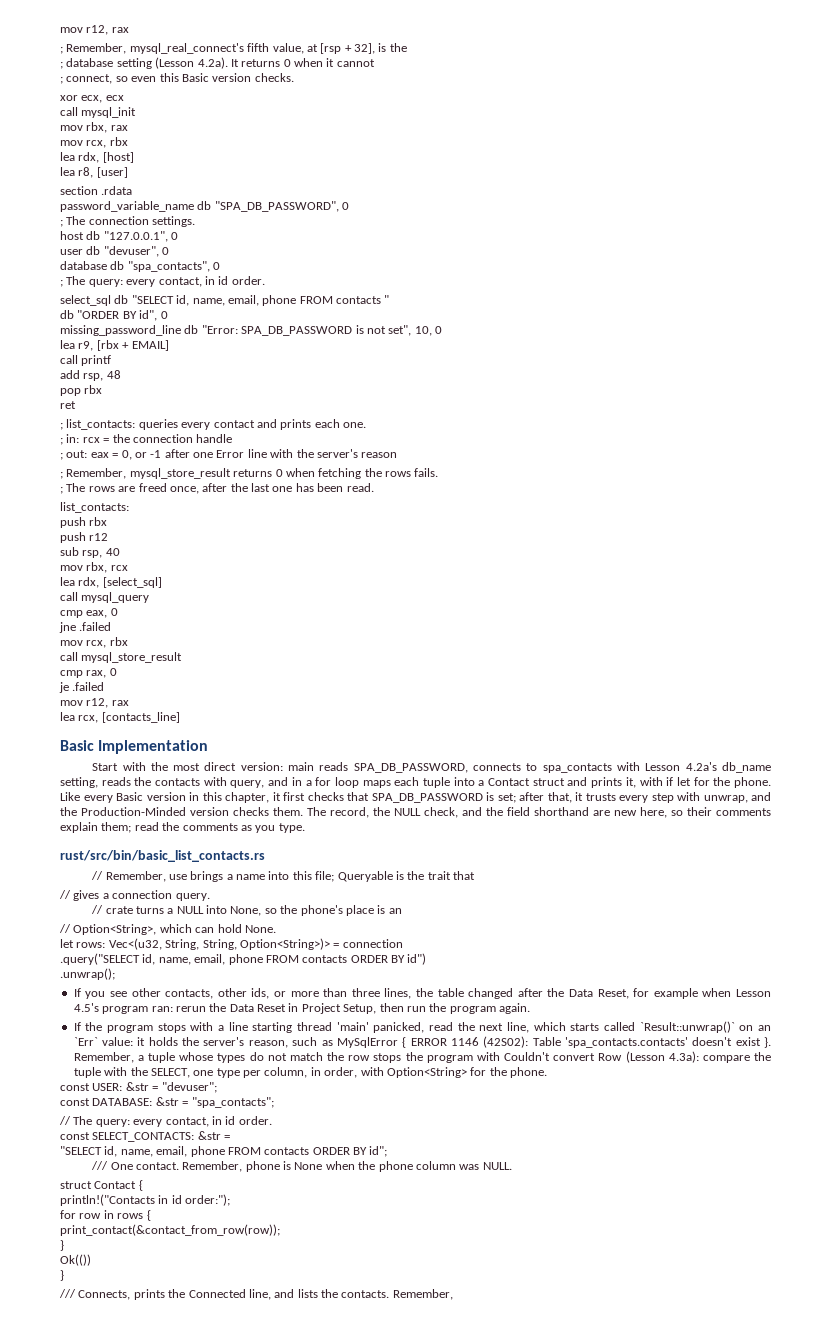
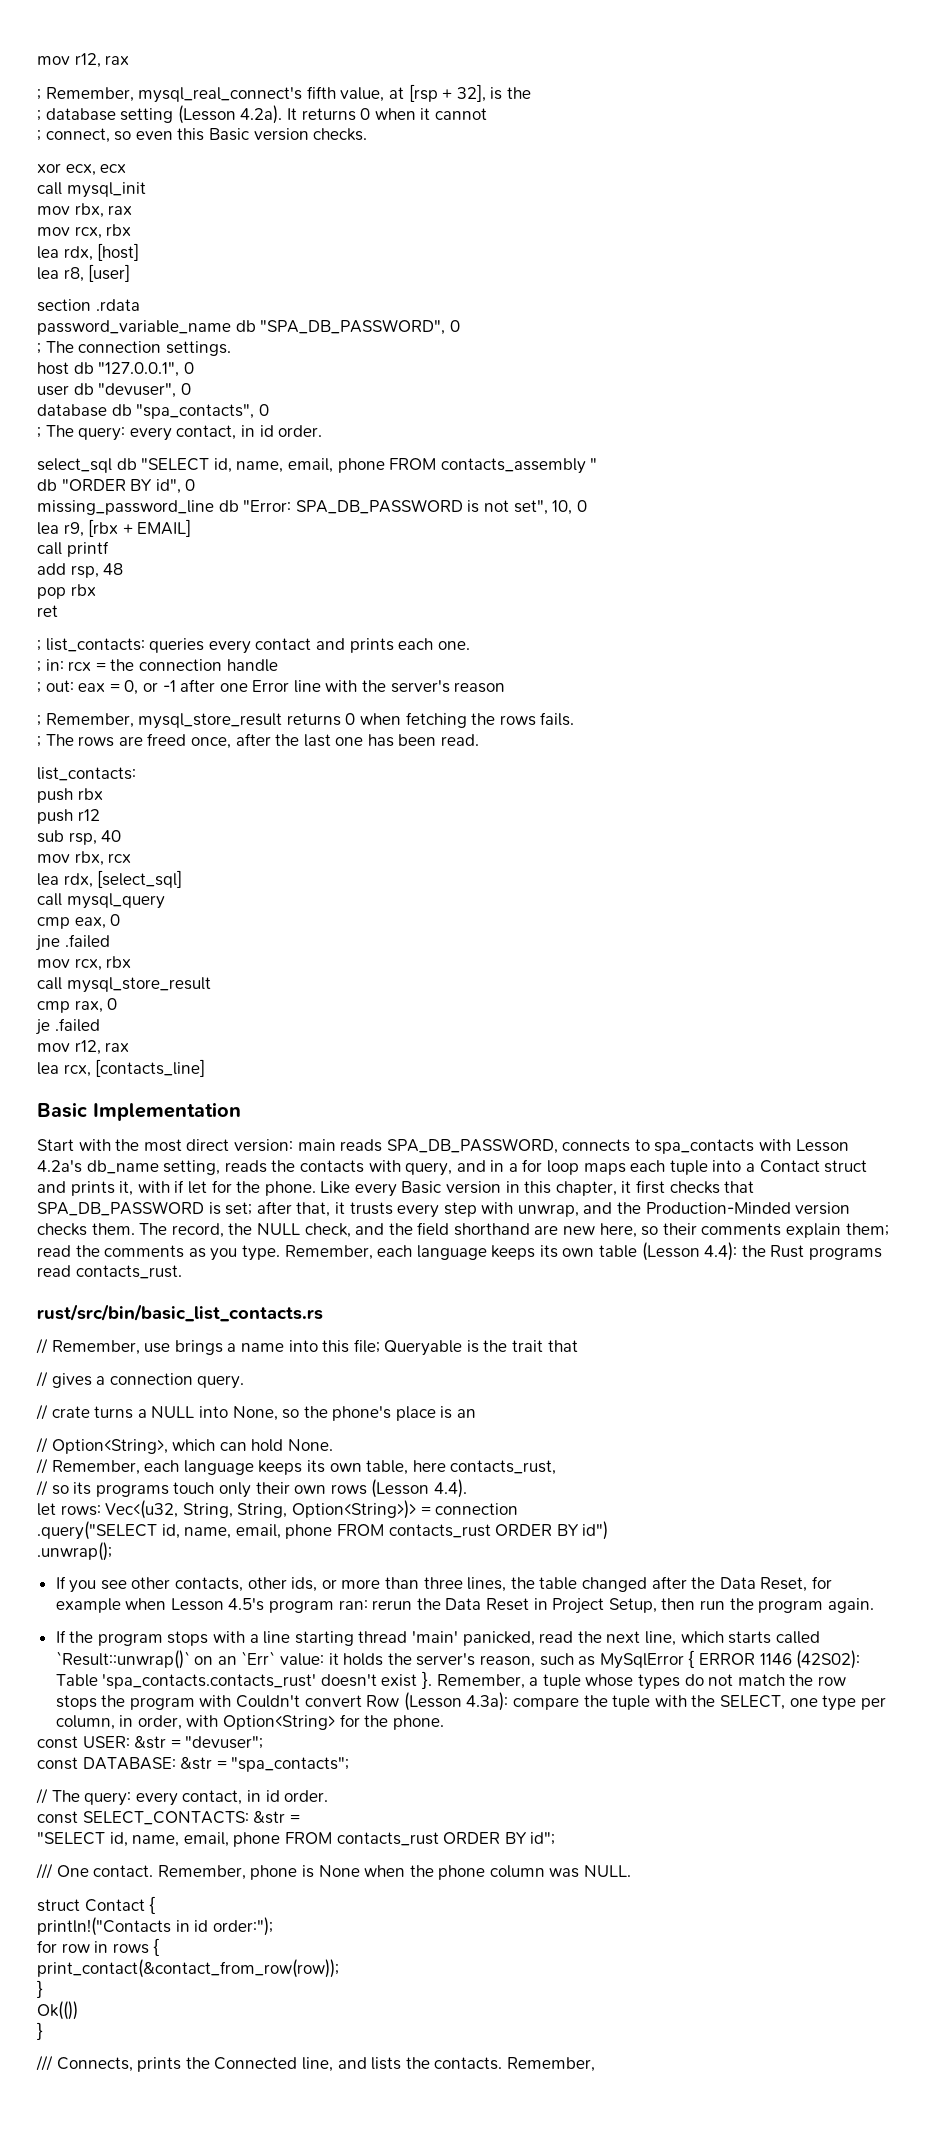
[336,296,381,304] contacts -> [440,458,586,474] contacts_assembly
(305, 828) none -> [284,1242,883,1261] [37,1265,182,1279] Remember, each language keeps its own table (Lesson 4.4): the Rust programs read contacts_rust.
(276, 929) none -> [36,1458,557,1475] [36,1479,467,1498] // // Remember, each language keeps its own table, here contacts_rust, // // so its programs touch only their own rows (Lesson 4.4).
[302,955,348,963] contacts -> [388,1524,491,1538] contacts_rust
[564,1037,688,1048] 'spa_contacts.contacts' -> [102,1674,317,1689] 'spa_contacts.contacts_rust'
[264,1147,310,1155] contacts -> [336,1832,439,1846] contacts_rust

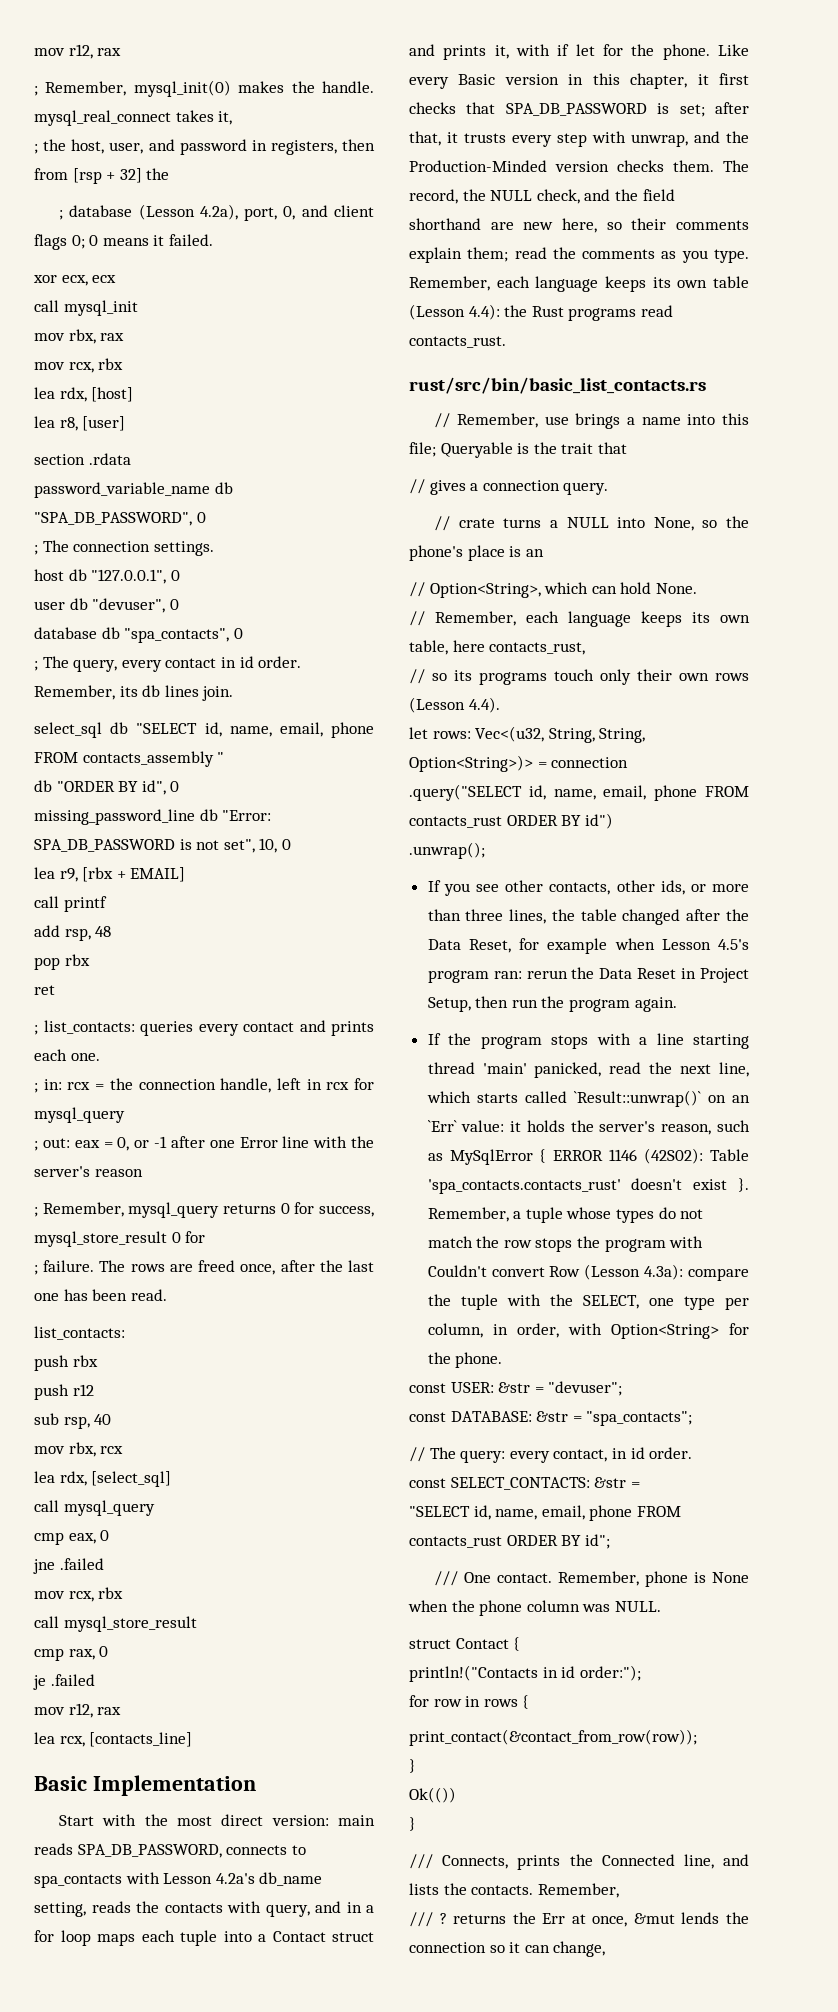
[138,84,531,103] [37,105,487,124] [37,128,368,143] mysql_real_connect's fifth value, at [rsp + 32], is the // ; database setting (Lesson 4.2a). It returns 0 when it cannot // ; connect, so even this Basic version checks. -> [133,80,374,97] [34,110,233,126] [34,139,375,155] [34,168,170,184] [59,204,374,221] [34,234,213,250] mysql_init(0) makes the handle. mysql_real_connect takes it, // ; the host, user, and password in registers, then from [rsp + 32] the // ; database (Lesson 4.2a), port, 0, and client flags 0; 0 means it failed.
[78,425,323,441] query: every contact, in id order. -> [73,656,302,672] [34,685,234,701] query, every contact in id order. Remember, its db lines join.
[226,659,278,672] handle -> [220,1078,374,1093] [34,1107,125,1123] handle, left in rcx for mysql_query
[138,712,575,729] [37,736,41,747] mysql_store_result returns 0 when fetching the rows fails. // ; -> [128,1202,374,1218] [34,1231,206,1247] [34,1260,95,1275] mysql_query returns 0 for success, mysql_store_result 0 for // ; failure.
(595, 2064) none -> [409,1912,749,1927] [409,1941,606,1957] // /// ? returns the Err at once, &mut lends the connection so it can change,

